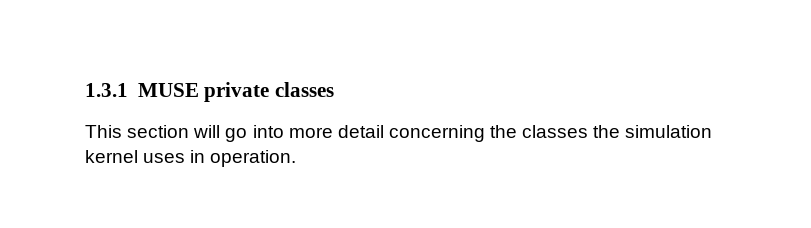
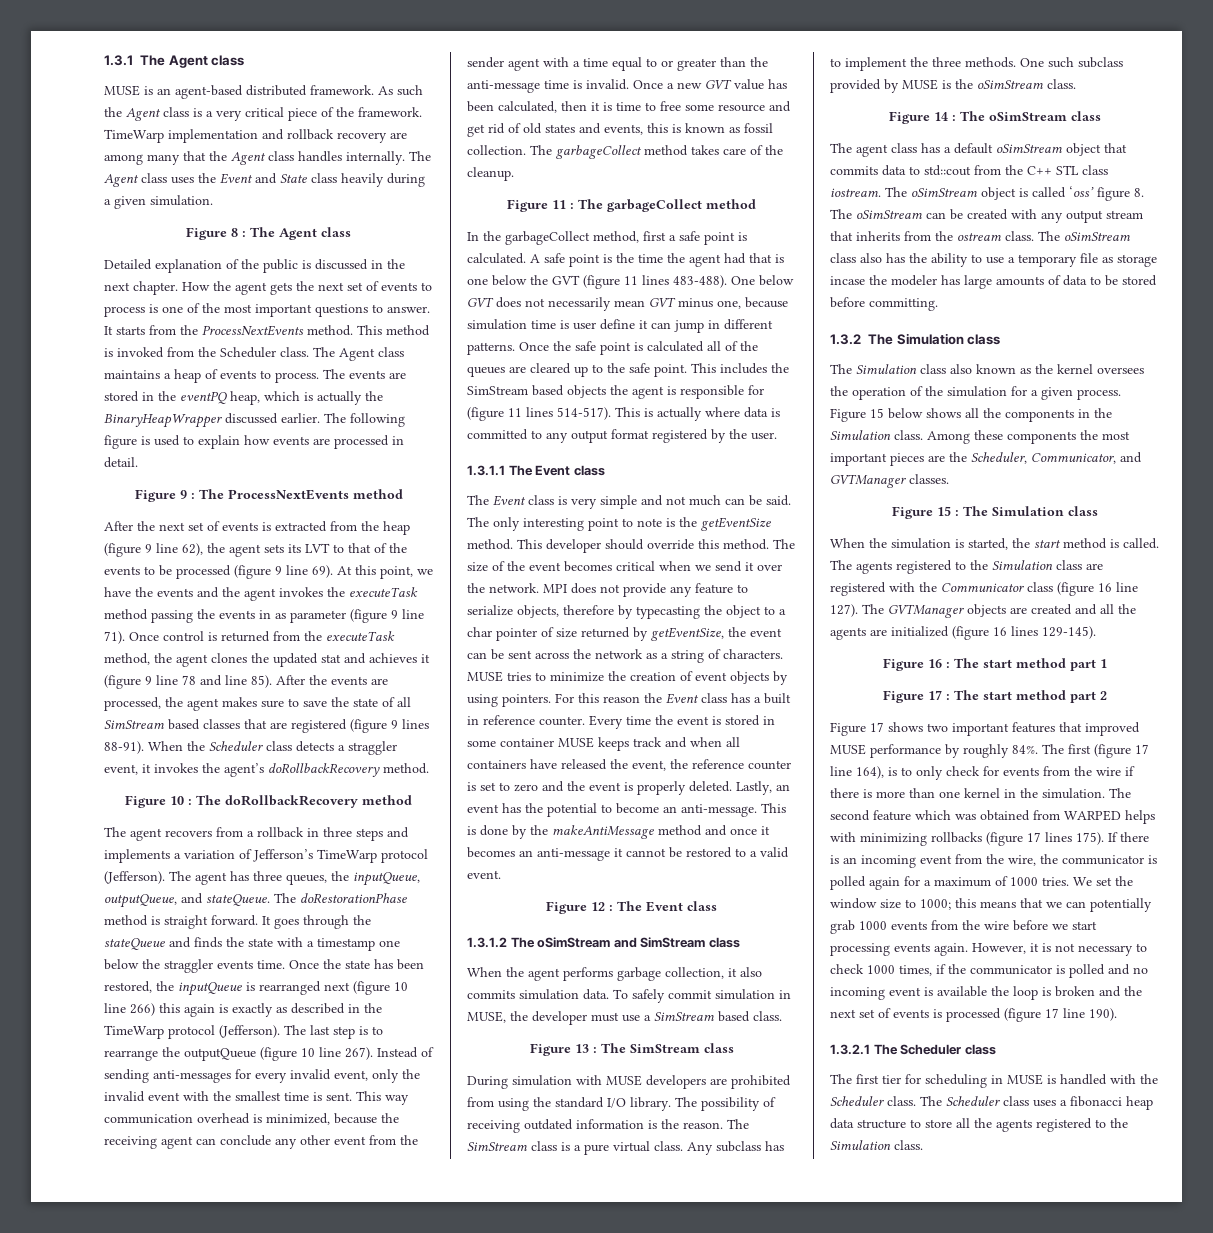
[137,82,334,102] [85,125,713,142] [85,150,297,167] MUSE private classes // This section will go into more detail concerning the classes the simulation kernel uses in operation. -> [140,55,245,68] [104,85,423,99] [104,107,422,121] [104,129,407,143] [104,151,431,165] [104,173,425,187] [104,195,213,209] [186,227,351,240] [104,259,405,273] [104,281,432,295] [104,303,430,317] [104,325,430,336] [104,347,404,361] [104,369,406,383] [104,391,383,405] [104,413,405,428] [104,435,404,449] [104,457,138,468] [134,489,403,502] [104,521,410,535] [104,543,407,557] [104,565,433,579] [104,587,418,601] [104,609,424,623] [104,631,395,644] [104,653,430,667] [104,675,388,689] [104,697,411,711] [104,719,429,733] [104,741,397,755] [104,763,429,777] [125,795,412,808] [104,827,409,841] [104,849,428,863] [104,871,420,886] [104,893,407,908] [104,915,371,929] [104,937,400,951] [104,959,424,973] [104,981,408,996] [104,1003,382,1017] [104,1025,383,1039] [104,1047,434,1061] [104,1069,420,1083] [104,1091,409,1105] [104,1113,399,1125] [104,1135,418,1149] [467,57,768,71] [467,79,787,93] [467,101,791,113] [467,123,773,137] [467,145,783,159] [467,167,514,181] [507,199,756,212] [467,231,747,245] [467,253,784,267] [467,275,794,289] [467,297,788,311] [467,319,773,333] [467,341,758,355] [467,363,789,377] [467,385,764,399] [467,407,780,421] [467,429,777,443] [467,465,605,476] [467,495,791,509] [467,517,771,531] [467,539,795,553] [467,561,782,572] [467,583,748,597] [467,605,786,619] [467,627,782,641] [467,649,783,663] [467,671,788,685] [467,693,791,707] [467,715,775,729] [467,737,740,751] [467,759,791,771] [467,781,790,795] [467,803,786,817] [467,825,770,839] [467,847,789,861] [467,870,501,879] [546,901,717,914] [467,937,740,948] [467,967,762,981] [467,989,791,1003] [467,1011,782,1025] [529,1043,734,1056] [467,1075,791,1089] [467,1097,776,1111] [467,1119,749,1133] [467,1141,784,1155] [830,57,1123,71] [830,79,1076,93] [888,111,1101,124] [830,143,1127,157] [830,165,1108,176] [830,186,1144,201] [830,209,1143,223] [830,231,1130,241] [830,253,1157,267] [830,275,1157,289] [830,297,938,311] [830,333,1001,345] [830,364,1144,374] [830,386,1121,400] [830,408,1112,422] [830,430,1130,444] [830,452,1142,466] [830,474,949,488] [891,506,1098,519] [830,538,1159,550] [830,560,1103,574] [830,582,1138,596] [830,604,1136,618] [830,626,1096,640] [882,658,1107,671] [882,690,1107,703] [830,722,1140,736] [830,744,1149,758] [830,766,1135,780] [830,788,1131,799] [830,810,1155,824] [830,832,1149,846] [830,854,1157,868] [830,876,1133,890] [830,898,1152,912] [830,920,1097,934] [830,943,1147,956] [830,964,1148,978] [830,986,1142,1000] [830,1008,1117,1022] [830,1044,996,1055] [830,1074,1158,1088] [830,1096,1153,1110] [830,1118,1128,1132] [830,1140,923,1150] The Agent class // MUSE is an agent-based distributed framework. As such the Agent class is a very critical piece of the framework. TimeWarp implementation and rollback recovery are among many that the Agent class handles internally. The Agent class uses the Event and State class heavily during a given simulation. // Figure 8 : The Agent class // Detailed explanation of the public is discussed in the next chapter. How the agent gets the next set of events to process is one of the most important questions to answer. It starts from the ProcessNextEvents method. This method is invoked from the Scheduler class. The Agent class maintains a heap of events to process. The events are stored in the eventPQ heap, which is actually the BinaryHeapWrapper discussed earlier. The following figure is used to explain how events are processed in detail. // Figure 9 : The ProcessNextEvents method // After the next set of events is extracted from the heap (figure 9 line 62), the agent sets its LVT to that of the events to be processed (figure 9 line 69). At this point, we have the events and the agent invokes the executeTask method passing the events in as parameter (figure 9 line 71). Once control is returned from the executeTask method, the agent clones the updated stat and achieves it (figure 9 line 78 and line 85). After the events are processed, the agent makes sure to save the state of all SimStream based classes that are registered (figure 9 lines 88-91). When the Scheduler class detects a straggler event, it invokes the agent’s doRollbackRecovery method. // Figure 10 : The doRollbackRecovery method // The agent recovers from a rollback in three steps and implements a variation of Jefferson’s TimeWarp protocol (Jefferson). The agent has three queues, the inputQueue, outputQueue, and stateQueue. The doRestorationPhase method is straight forward. It goes through the stateQueue and finds the state with a timestamp one below the straggler events time. Once the state has been restored, the inputQueue is rearranged next (figure 10 line 266) this again is exactly as described in the TimeWarp protocol (Jefferson). The last step is to rearrange the outputQueue (figure 10 line 267). Instead of sending anti-messages for every invalid event, only the invalid event with the smallest time is sent. This way communication overhead is minimized, because the receiving agent can conclude any other event from the sender agent with a time equal to or greater than the anti-message time is invalid. Once a new GVT value has been calculated, then it is time to free some resource and get rid of old states and events, this is known as fossil collection. The garbageCollect method takes care of the cleanup. // Figure 11 : The garbageCollect method // In the garbageCollect method, first a safe point is calculated. A safe point is the time the agent had that is one below the GVT (figure 11 lines 483-488). One below GVT does not necessarily mean GVT minus one, because simulation time is user define it can jump in different patterns. Once the safe point is calculated all of the queues are cleared up to the safe point. This includes the SimStream based objects the agent is responsible for (figure 11 lines 514-517). This is actually where data is committed to any output format registered by the user. // 1.3.1.1 The Event class // The Event class is very simple and not much can be said. The only interesting point to note is the getEventSize method. This developer should override this method. The size of the event becomes critical when we send it over the network. MPI does not provide any feature to serialize objects, therefore by typecasting the object to a char pointer of size returned by getEventSize, the event can be sent across the network as a string of characters. MUSE tries to minimize the creation of event objects by using pointers. For this reason the Event class has a built in reference counter. Every time the event is stored in some container MUSE keeps track and when all containers have released the event, the reference counter is set to zero and the event is properly deleted. Lastly, an event has the potential to become an anti-message. This is done by the makeAntiMessage method and once it becomes an anti-message it cannot be restored to a valid event. // Figure 12 : The Event class // 1.3.1.2 The oSimStream and SimStream class // When the agent performs garbage collection, it also commits simulation data. To safely commit simulation in MUSE, the developer must use a SimStream based class. // Figure 13 : The SimStream class // During simulation with MUSE developers are prohibited from using the standard I/O library. The possibility of receiving outdated information is the reason. The SimStream class is a pure virtual class. Any subclass has to implement the three methods. One such subclass provided by MUSE is the oSimStream class. // Figure 14 : The oSimStream class // The agent class has a default oSimStream object that commits data to std::cout from the C++ STL class iostream. The oSimStream object is called ‘oss’ figure 8. The oSimStream can be created with any output stream that inherits from the ostream class. The oSimStream class also has the ability to use a temporary file as storage incase the modeler has large amounts of data to be stored before committing. // 1.3.2 The Simulation class // The Simulation class also known as the kernel oversees the operation of the simulation for a given process. Figure 15 below shows all the components in the Simulation class. Among these components the most important pieces are the Scheduler, Communicator, and GVTManager classes. // Figure 15 : The Simulation class // When the simulation is started, the start method is called. The agents registered to the Simulation class are registered with the Communicator class (figure 16 line 127). The GVTManager objects are created and all the agents are initialized (figure 16 lines 129-145). // Figure 16 : The start method part 1 // Figure 17 : The start method part 2 // Figure 17 shows two important features that improved MUSE performance by roughly 84%. The first (figure 17 line 164), is to only check for events from the wire if there is more than one kernel in the simulation. The second feature which was obtained from WARPED helps with minimizing rollbacks (figure 17 lines 175). If there is an incoming event from the wire, the communicator is polled again for a maximum of 1000 tries. We set the window size to 1000; this means that we can potentially grab 1000 events from the wire before we start processing events again. However, it is not necessary to check 1000 times, if the communicator is polled and no incoming event is available the loop is broken and the next set of events is processed (figure 17 line 190). // 1.3.2.1 The Scheduler class // The first tier for scheduling in MUSE is handled with the Scheduler class. The Scheduler class uses a fibonacci heap data structure to store all the agents registered to the Simulation class.

